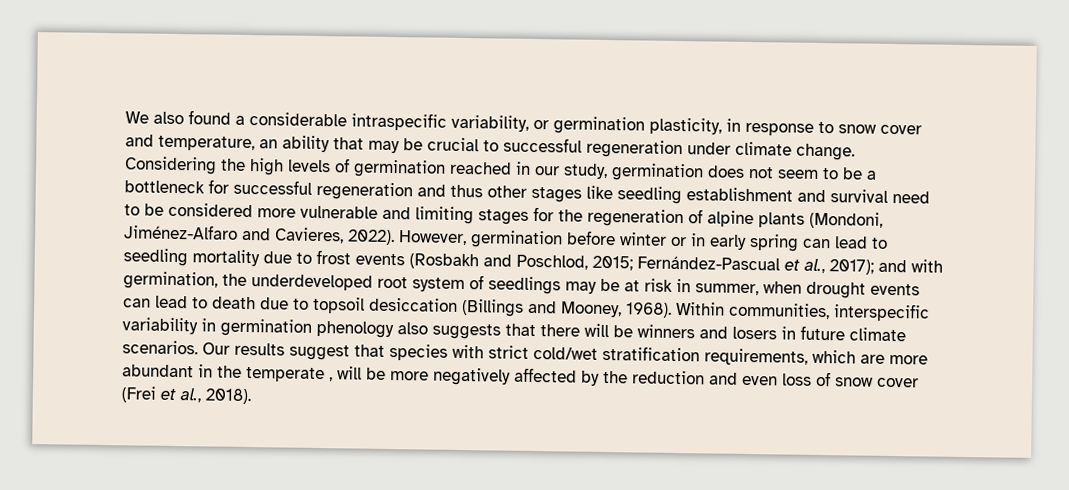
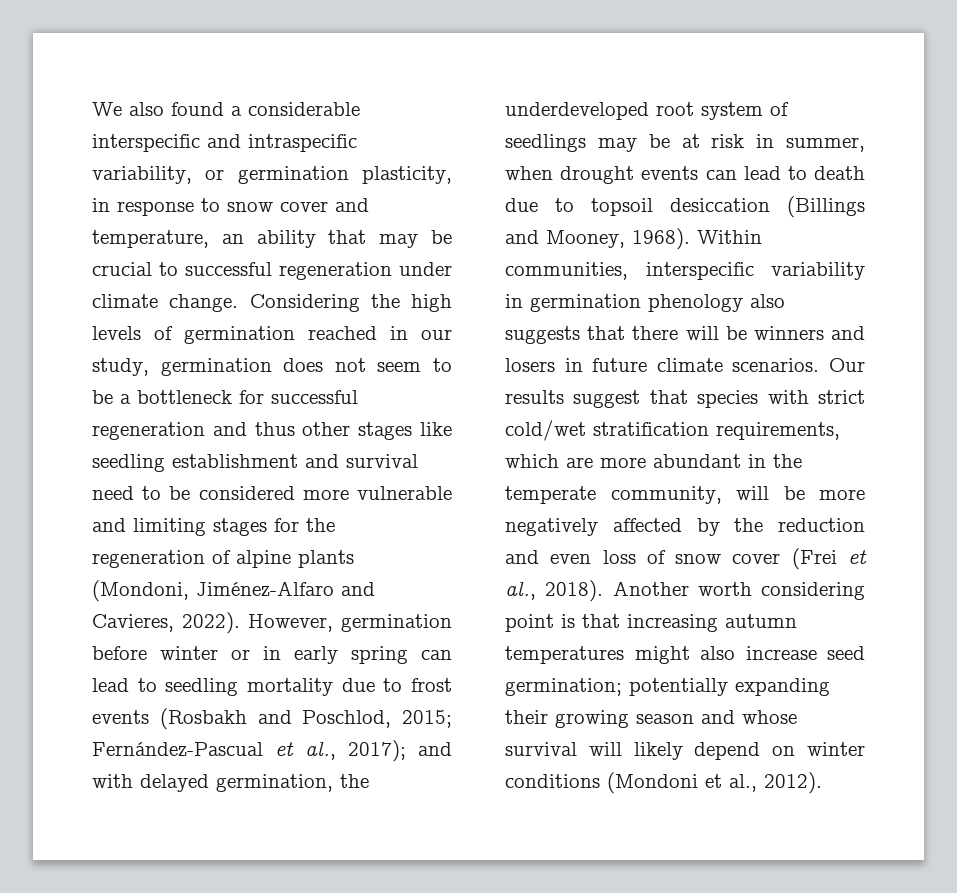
(347, 119) none -> [92,134,241,152] interspecific and
(943, 266) none -> [140,774,209,792] delayed
[329,377,333,382] , -> [610,486,722,504] community,
(251, 396) none -> [612,581,865,600] [505,614,797,632] [505,646,865,664] [505,678,830,696] [505,710,797,728] [505,742,865,760] [505,772,822,794] Another worth considering point is that increasing autumn temperatures might also increase seed germination; potentially expanding their growing season and whose survival will likely depend on winter conditions (Mondoni et al., 2012).

